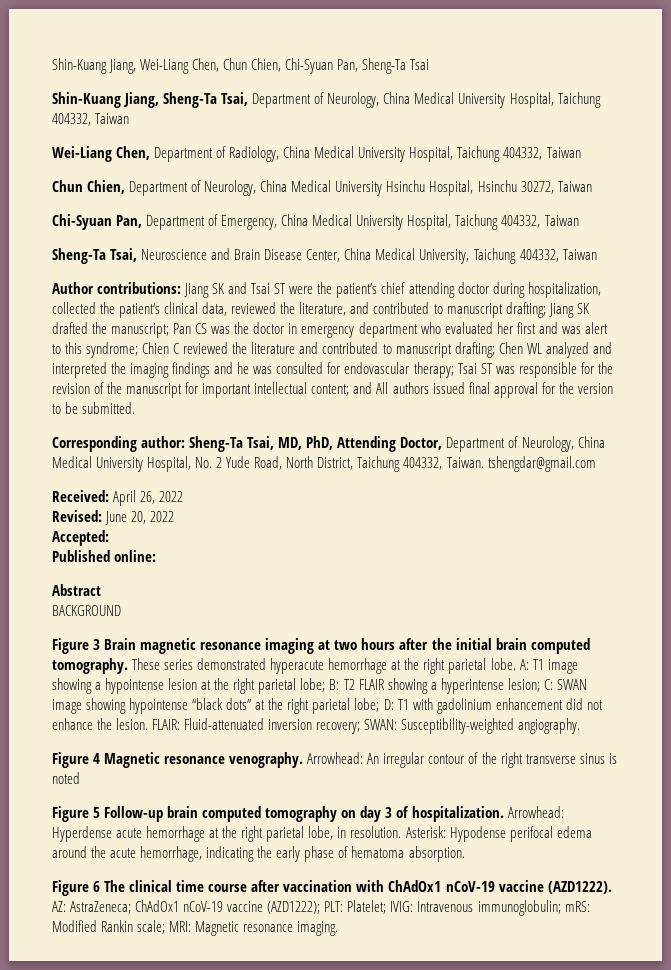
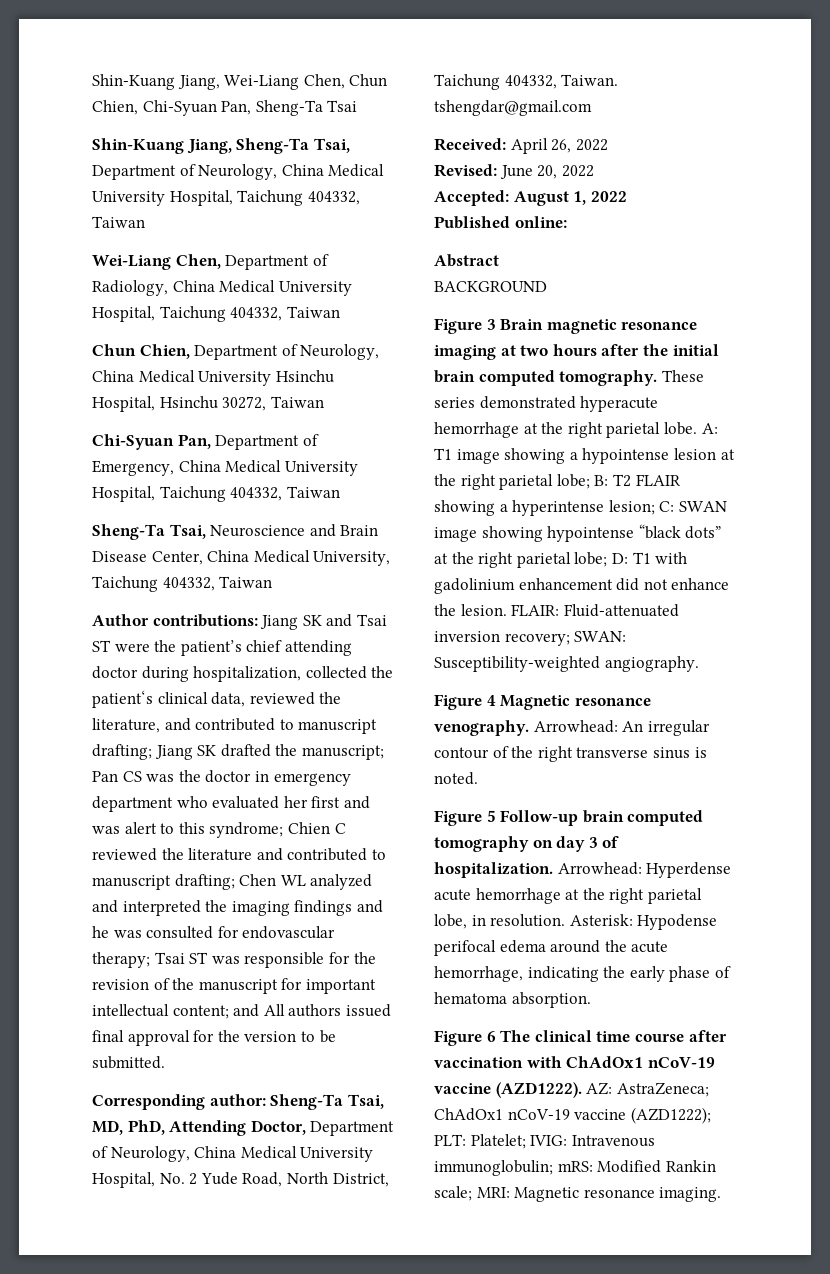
(109, 538) none -> [513,191,627,206] August 1, 2022
[52,772,80,784] noted -> [434,772,478,785] noted.

